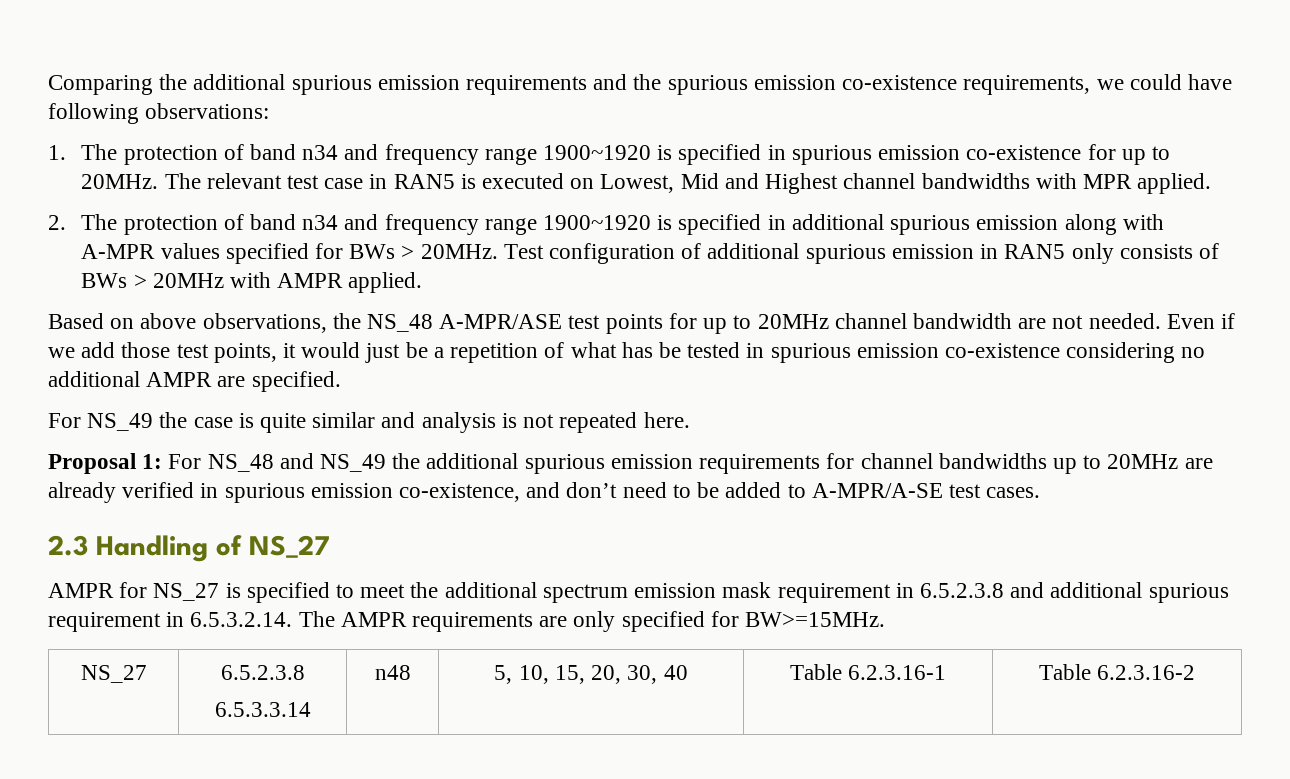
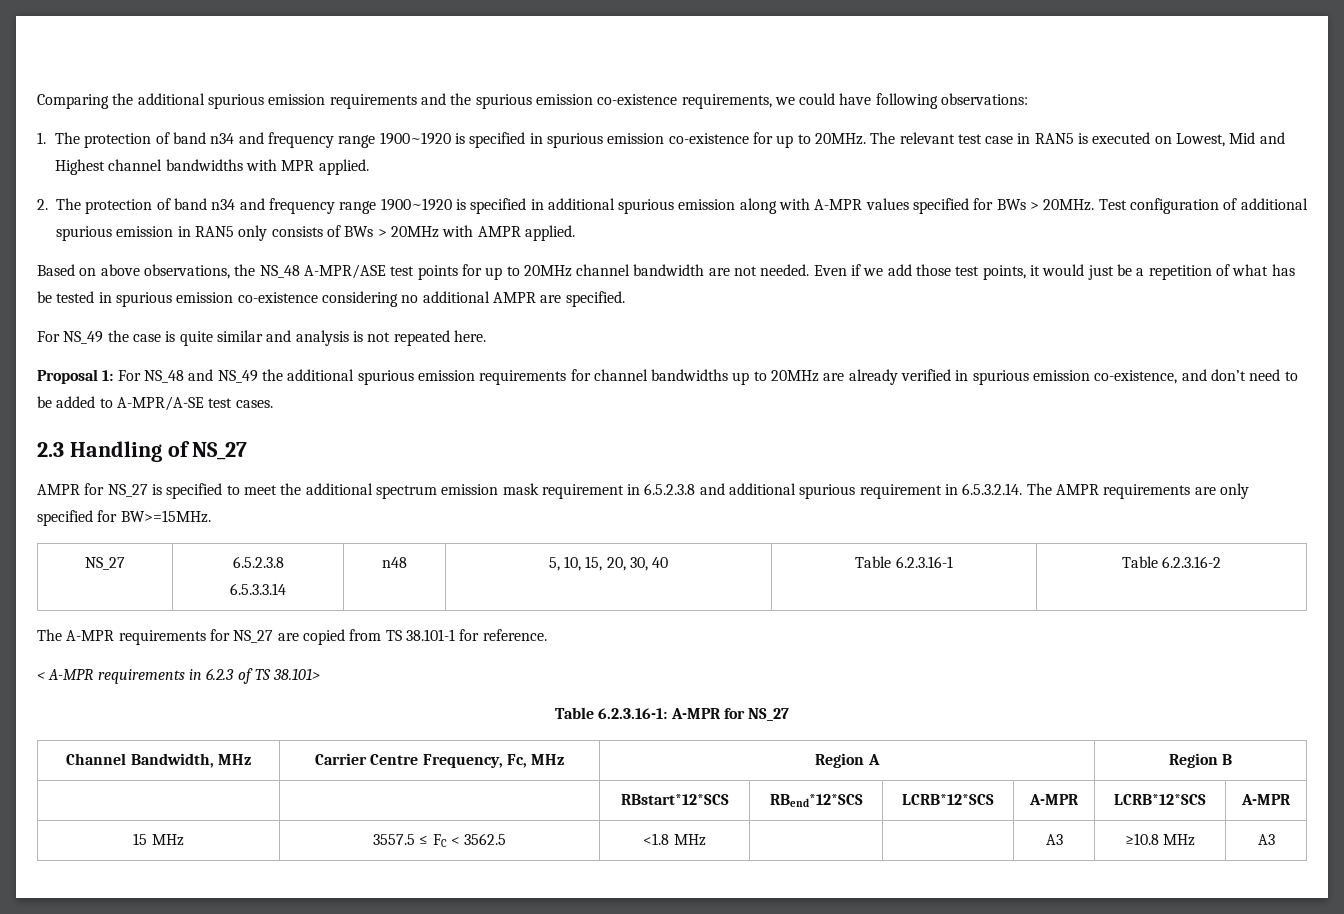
(1196, 672) none -> [37,629,547,645] [37,668,321,684] [554,707,790,721] [66,753,251,768] [314,753,565,768] [815,753,880,768] [1168,753,1233,768] [620,794,729,805] [769,794,863,807] [902,794,994,805] [1029,794,1079,805] [1114,794,1206,805] [1241,794,1291,805] [133,833,184,846] [372,833,507,847] [643,833,706,846] [1045,834,1063,845] [1124,833,1196,846] [1257,834,1275,845] // The A-MPR requirements for NS_27 are copied from TS 38.101-1 for reference. // < A-MPR requirements in 6.2.3 of TS 38.101> // Table 6.2.3.16-1: A-MPR for NS_27 // Channel Bandwidth, MHz | Carrier Centre Frequency, Fc, MHz | Region A | Region B // | | RBstart*12*SCS | RBend*12*SCS | LCRB*12*SCS | A-MPR | LCRB*12*SCS | A-MPR // 15 MHz | 3557.5 ≤ FC < 3562.5 | <1.8 MHz | | | A3 | ≥10.8 MHz | A3

